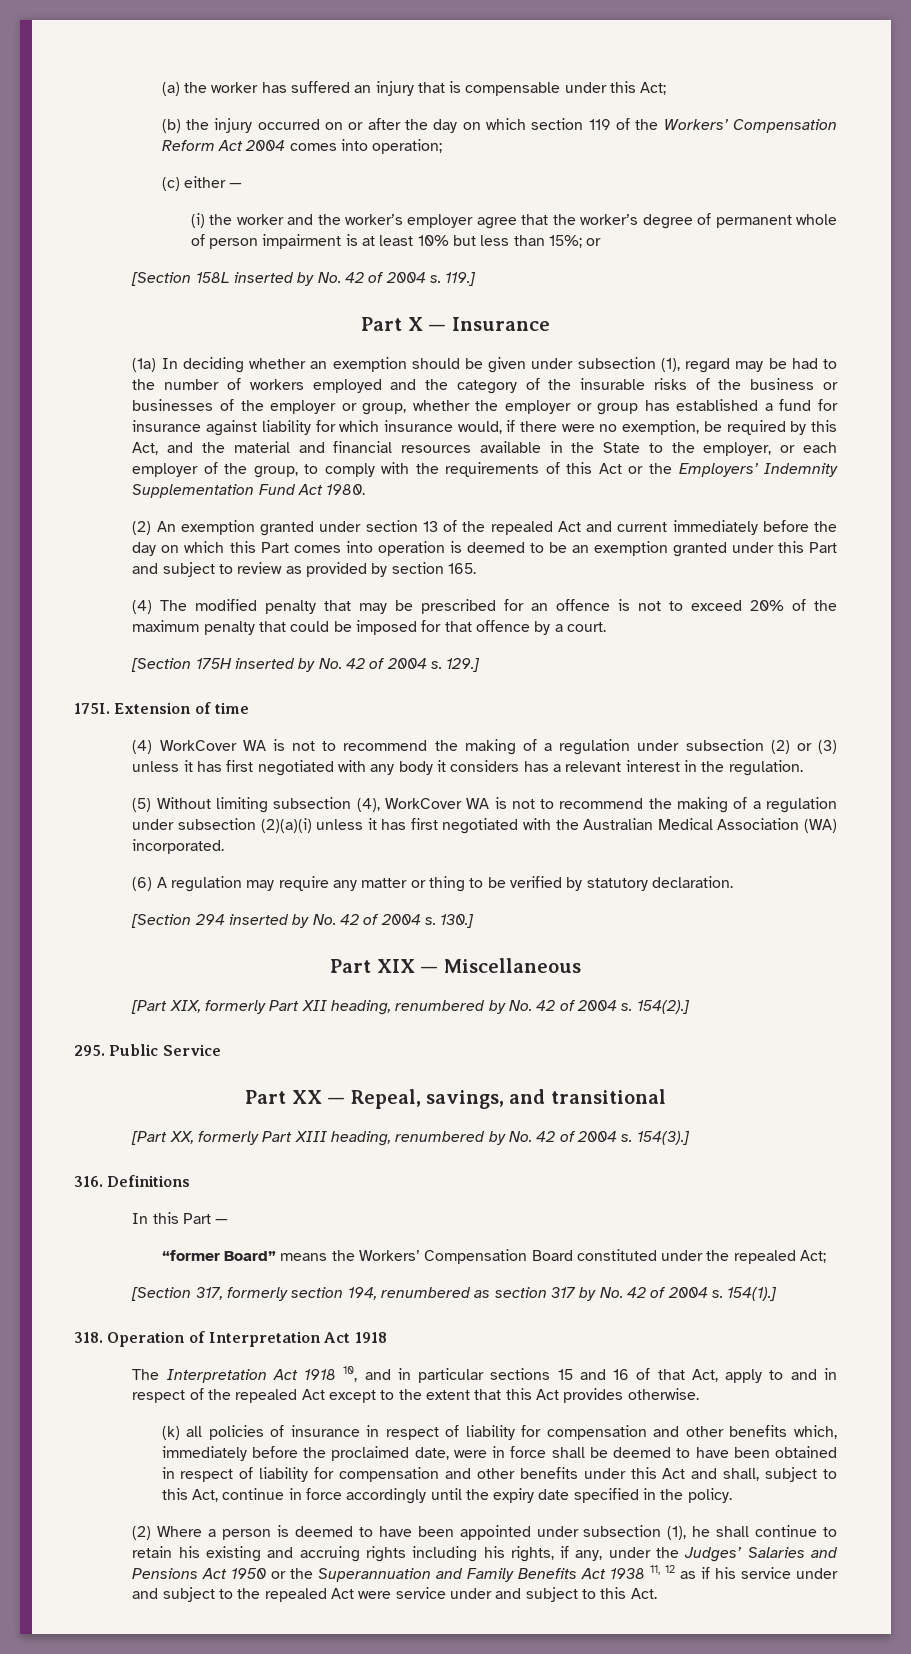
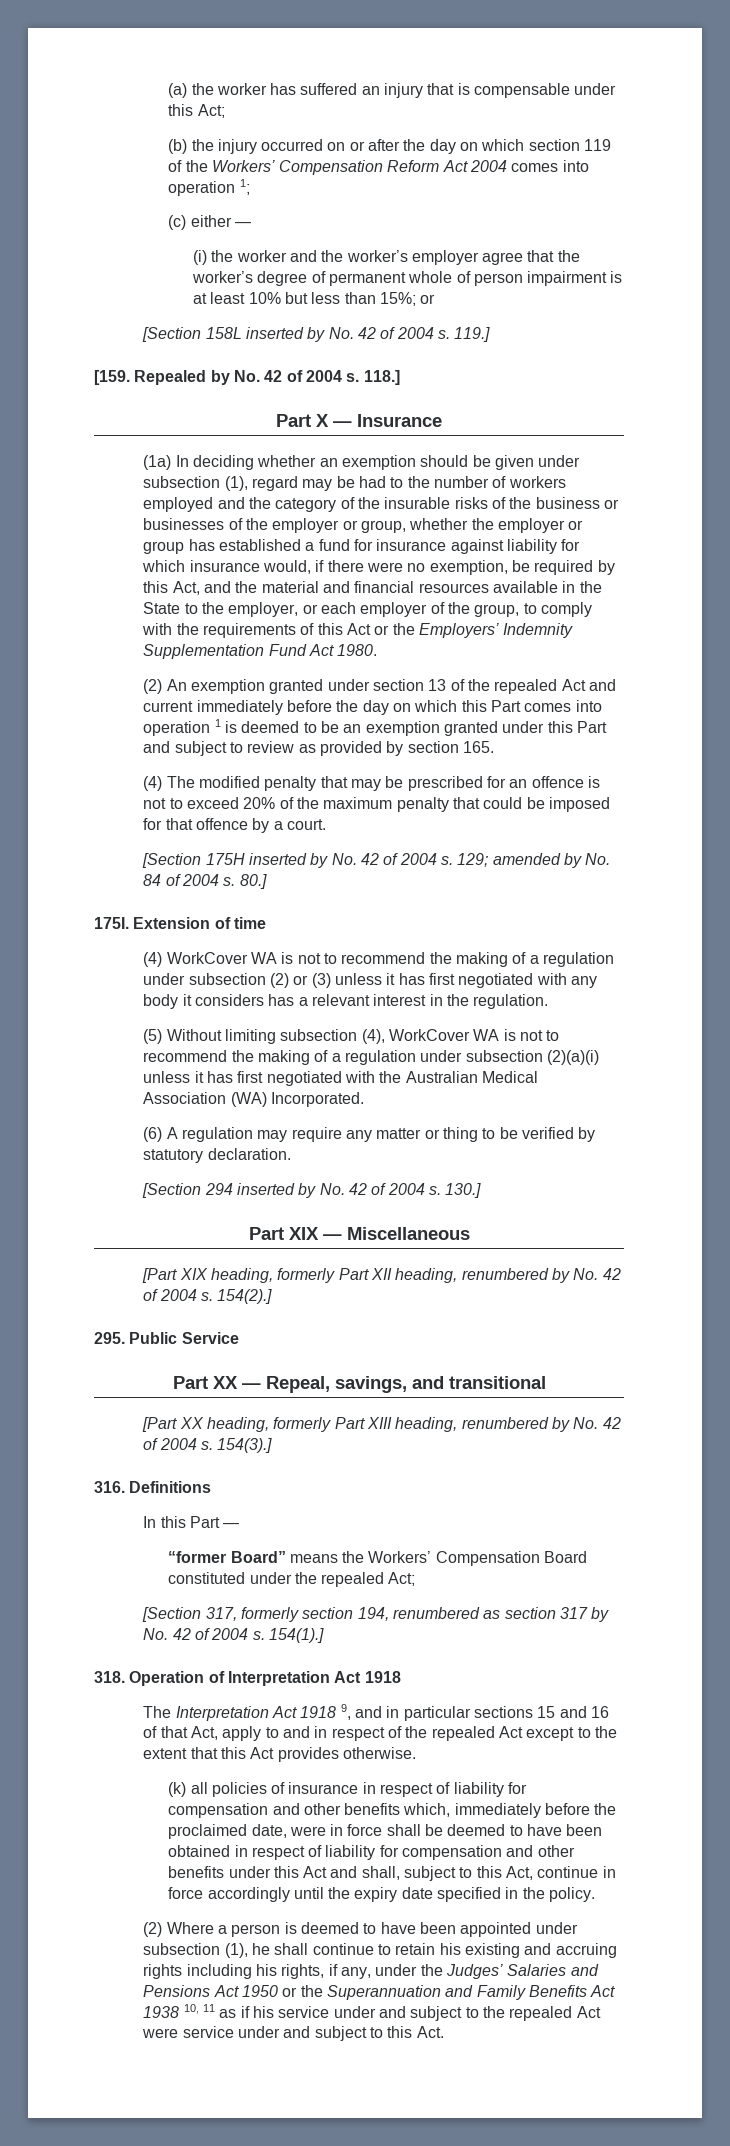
[372,139,443,154] operation; -> [168,179,250,196] operation 1;
(477, 279) none -> [94,370,400,385] // [159. Repealed by No. 42 of 2004 s. 118.]
(445, 548) none -> [214,719,221,727] 1
[446,658,481,672] 129.] -> [457,853,611,868] [143,874,267,889] 129; amended by No. 84 of 2004 s. 80.]
[132,839,225,854] incorporated. -> [271,1092,365,1107] Incorporated.
[169,1000,201,1013] XIX, -> [179,1268,274,1283] XIX heading,
[169,1131,194,1144] XX, -> [179,1417,270,1432] XX heading,
[343,1366,358,1382] 10, -> [340,1704,351,1720] 9,
[650,1565,676,1575] 11, 12 -> [183,2004,216,2014] 10, 11

